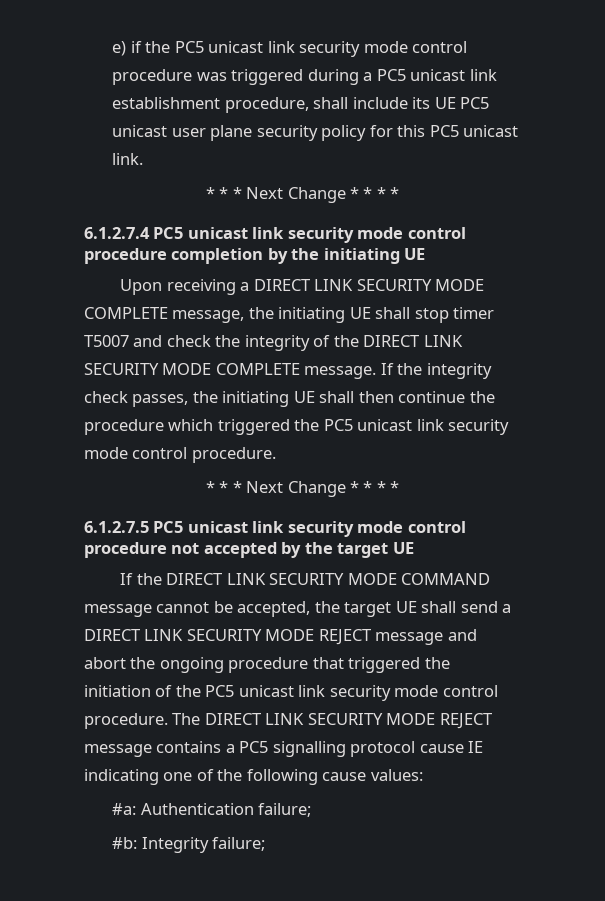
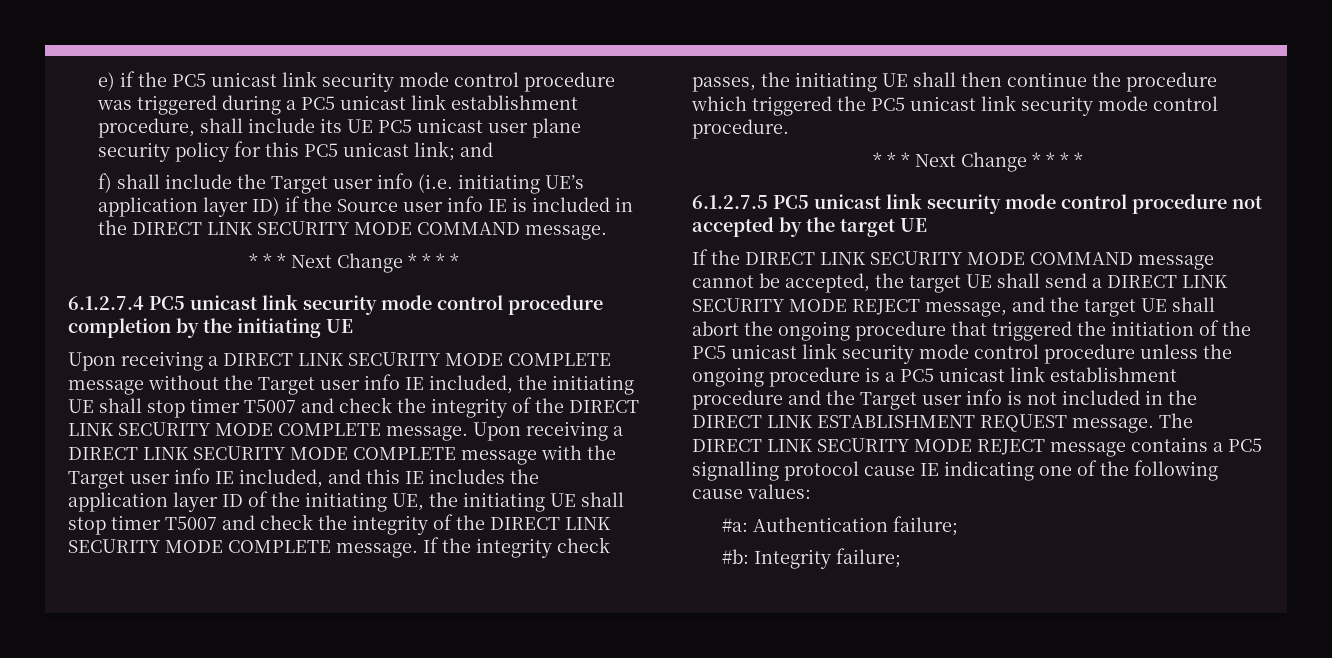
[112,153,144,165] link. -> [413,141,493,161] [97,173,584,194] [97,196,633,217] [97,220,607,240] link; and // f) shall include the Target user info (i.e. initiating UE’s application layer ID) if the Source user info IE is included in the DIRECT LINK SECURITY MODE COMMAND message.
[172,310,245,323] message, -> [68,374,634,395] [68,397,639,418] [68,421,623,441] [68,445,616,465] [68,468,539,489] [68,491,424,512] message without the Target user info IE included, the initiating UE shall stop timer T5007 and check the integrity of the DIRECT LINK SECURITY MODE COMPLETE message. Upon receiving a DIRECT LINK SECURITY MODE COMPLETE message with the Target user info IE included, and this IE includes the application layer ID of the initiating UE,
[375,629,477,645] message and -> [925,297,1215,317] message, and the target UE shall
[84,713,168,729] procedure. -> [1044,344,1232,364] [692,366,1177,387] [692,389,1197,410] [692,414,1154,433] procedure unless the ongoing procedure is a PC5 unicast link establishment procedure and the Target user info is not included in the DIRECT LINK ESTABLISHMENT REQUEST message.

